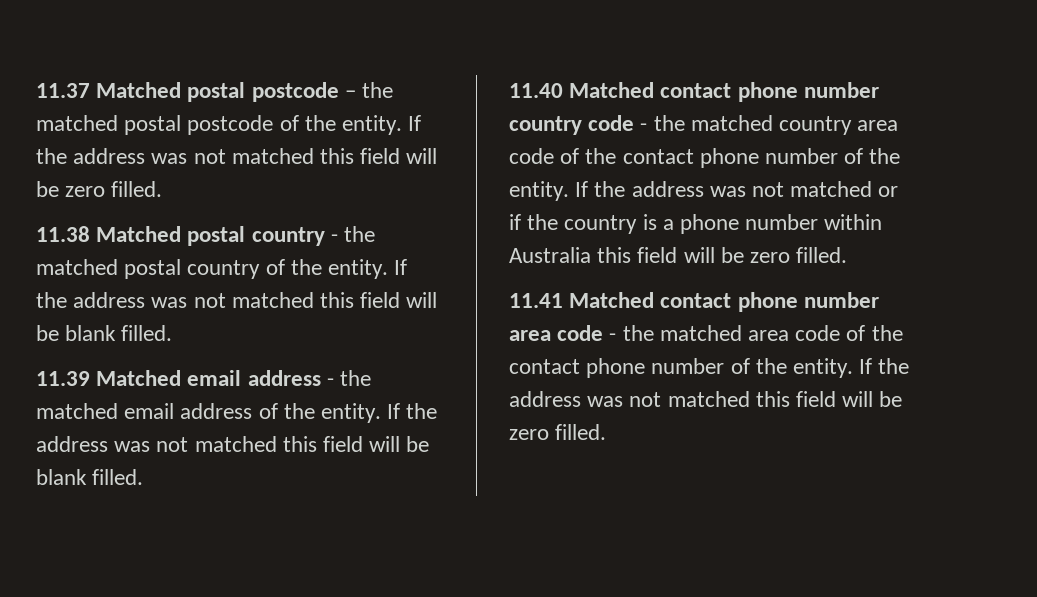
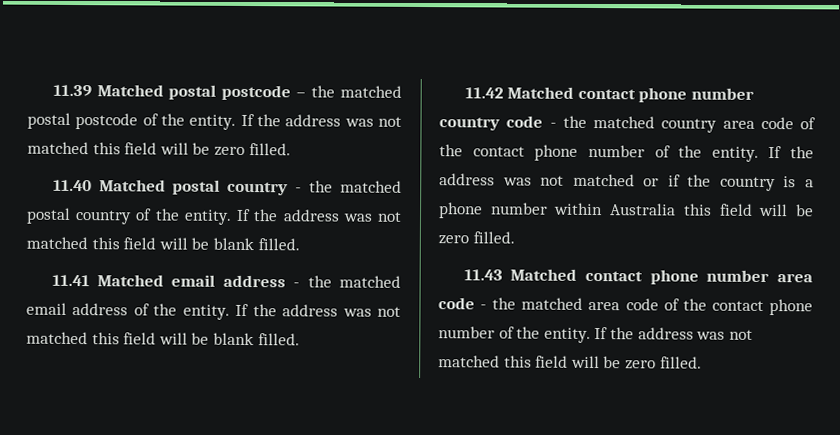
[36,83,90,98] 11.37 -> [52,84,92,97] 11.39
[36,226,90,242] 11.38 -> [52,179,92,192] 11.40
[36,371,90,386] 11.39 -> [51,274,90,287] 11.41
[509,83,563,98] 11.40 -> [464,87,504,99] 11.42
[509,293,563,308] 11.41 -> [463,269,503,281] 11.43

